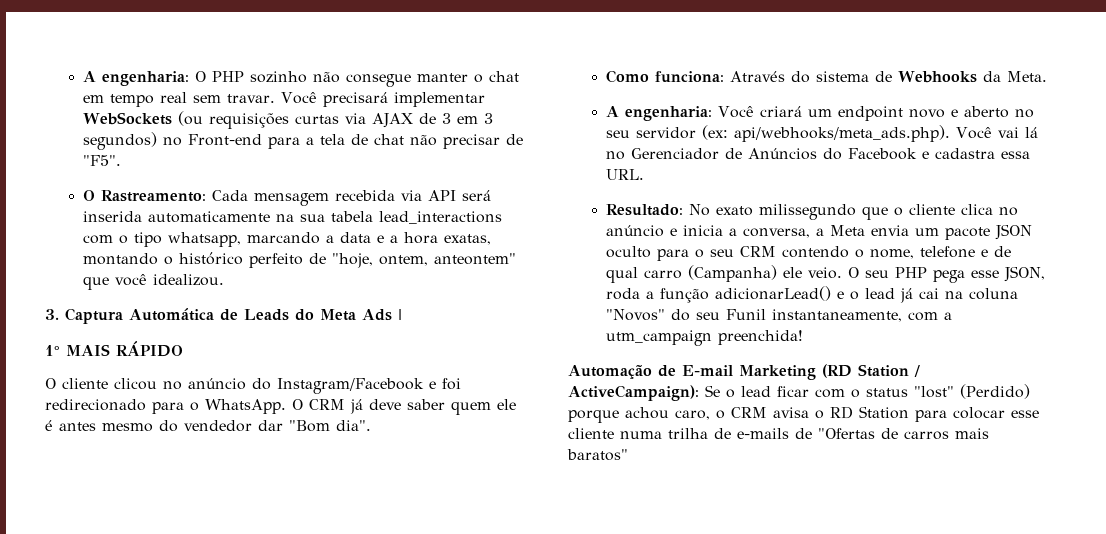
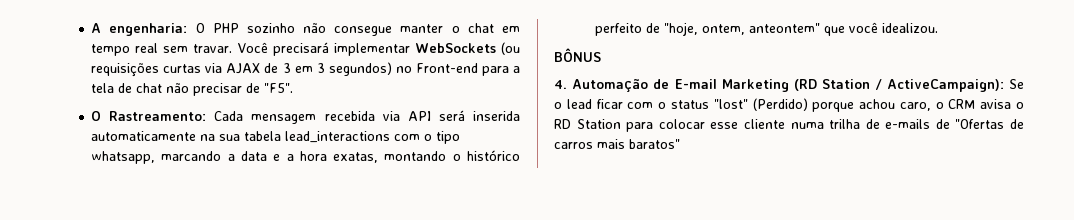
[45,308,402,324] [45,341,183,357] [45,378,461,394] [45,399,516,415] [45,420,371,432] [606,70,1048,83] [606,106,1035,121] [606,125,1039,142] [606,148,1031,160] [606,169,645,180] [606,204,1019,220] [606,224,1033,240] [606,246,1012,261] [606,265,1046,283] [606,286,1019,303] [606,309,953,322] [606,330,804,346] 3. Captura Automática de Leads do Meta Ads | // 1° MAIS RÁPIDO // O cliente clicou no anúncio do Instagram/Facebook e foi redirecionado para o WhatsApp. O CRM já deve saber quem ele é antes mesmo do vendedor dar "Bom dia". // Como funciona: Através do sistema de Webhooks da Meta. // A engenharia: Você criará um endpoint novo e aberto no seu servidor (ex: api/webhooks/meta_ads.php). Você vai lá no Gerenciador de Anúncios do Facebook e cadastra essa URL. // Resultado: No exato milissegundo que o cliente clica no anúncio e inicia a conversa, a Meta envia um pacote JSON oculto para o seu CRM contendo o nome, telefone e de qual carro (Campanha) ele veio. O seu PHP pega esse JSON, roda a função adicionarLead() e o lead já cai na coluna "Novos" do seu Funil instantaneamente, com a utm_campaign preenchida! // -> [554,48,601,62] [554,80,567,89] BÔNUS // 4.

